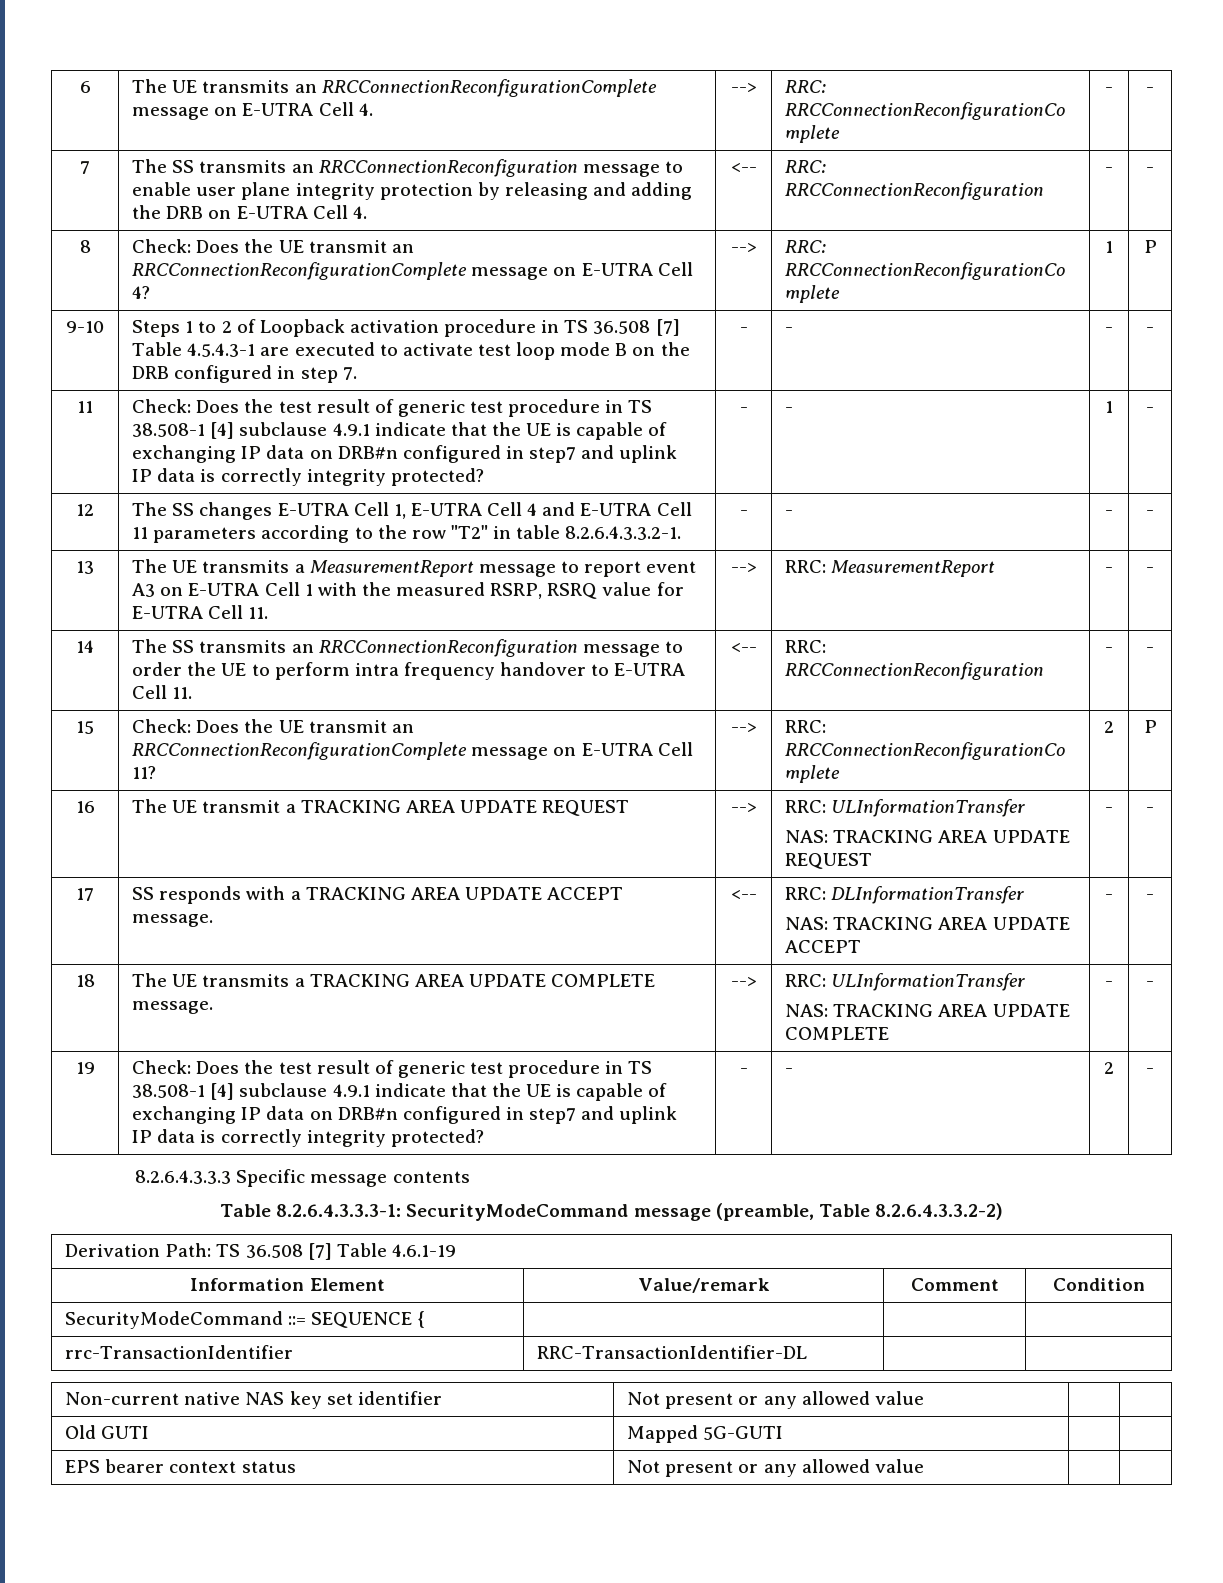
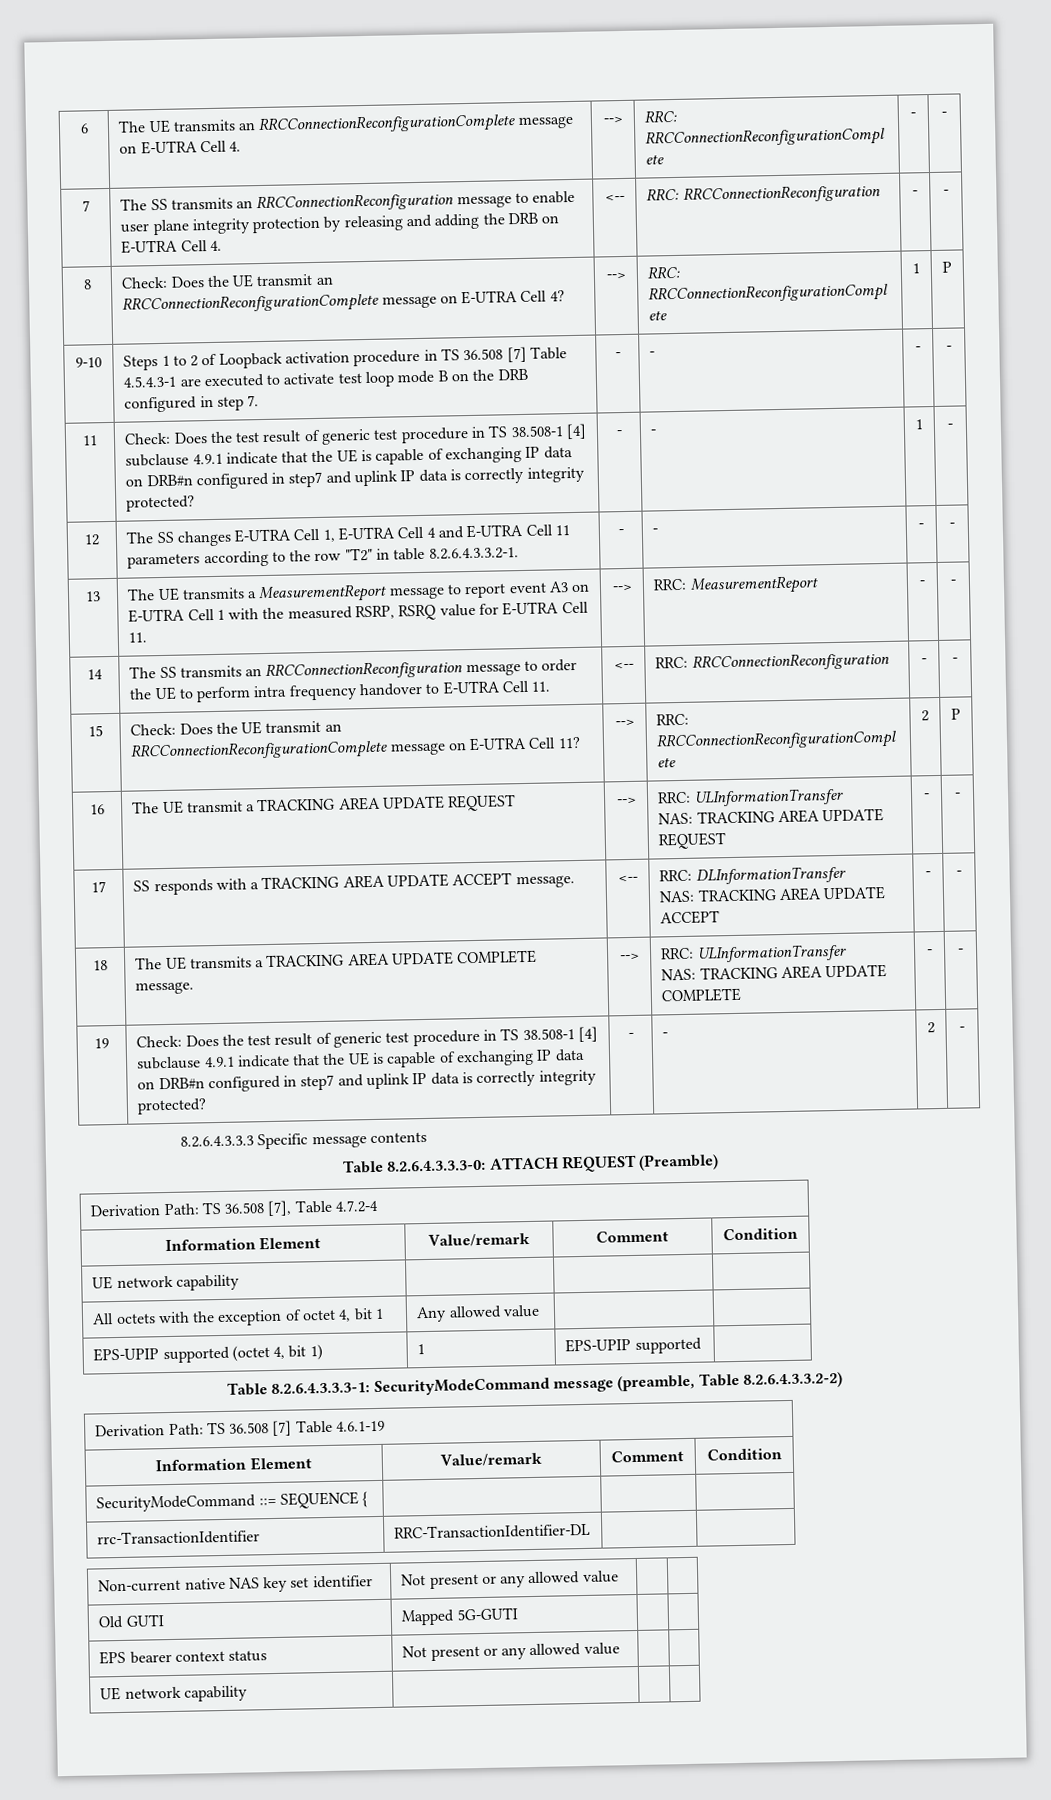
(470, 1177) none -> [342,1153,720,1174] [90,1199,380,1217] [164,1236,322,1252] [428,1232,530,1247] [596,1230,669,1243] [723,1227,798,1241] [92,1274,240,1291] [92,1308,385,1327] [416,1304,540,1323] [93,1344,323,1364] [417,1344,426,1355] [565,1337,702,1354] // Table 8.2.6.4.3.3.3-0: ATTACH REQUEST (Preamble) // Derivation Path: TS 36.508 [7], Table 4.7.2-4 // Information Element | Value/remark | Comment | Condition // UE network capability | | | // All octets with the exception of octet 4, bit 1 | Any allowed value | | // EPS-UPIP supported (octet 4, bit 1) | 1 | EPS-UPIP supported |
(924, 1466) none -> [100,1685,248,1702] // UE network capability | | |

